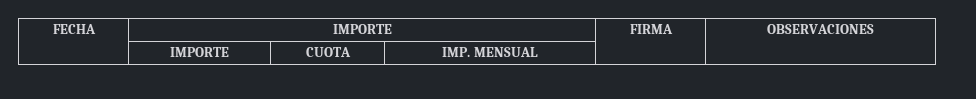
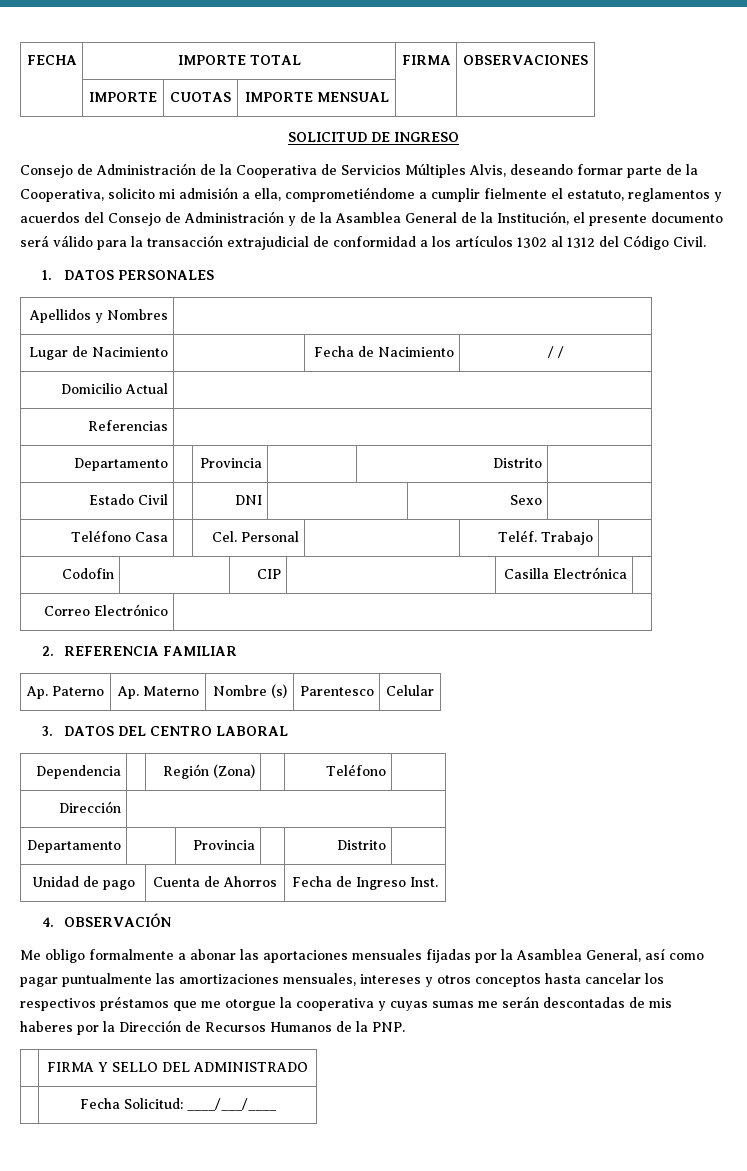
(392, 29) none -> [249,55,301,65] TOTAL
[305,47,351,57] [442,47,471,57] CUOTA | IMP. -> [170,92,231,102] [244,92,313,102] CUOTAS | IMPORTE
(538, 52) none -> [288,132,459,142] [20,163,698,178] [20,187,722,202] [20,211,723,226] [20,235,706,250] [42,270,215,280] [29,309,169,323] [29,346,169,360] [314,346,455,357] [547,346,564,358] [61,383,169,394] [88,420,169,431] [74,458,169,471] [200,458,263,468] [493,458,543,468] [89,494,169,505] [235,495,263,505] [510,495,543,505] [71,530,169,542] [212,531,300,542] [498,530,594,545] [62,568,115,579] [257,569,282,579] [504,567,628,579] [44,604,169,616] [42,646,238,656] [26,686,104,699] [116,686,199,699] [212,684,287,698] [299,686,374,696] [386,685,434,696] [42,726,289,736] [36,765,122,779] [163,764,256,779] [326,764,387,776] [59,801,122,813] [27,840,122,853] [193,840,256,850] [337,840,387,850] [31,876,135,890] [153,876,277,887] [292,876,438,890] [42,913,172,927] [20,948,704,963] [20,973,664,987] [20,996,672,1011] [20,1020,405,1035] [47,1062,308,1072] [79,1098,277,1111] // SOLICITUD DE INGRESO // Consejo de Administración de la Cooperativa de Servicios Múltiples Alvis, deseando formar parte de la Cooperativa, solicito mi admisión a ella, comprometiéndome a cumplir fielmente el estatuto, reglamentos y acuerdos del Consejo de Administración y de la Asamblea General de la Institución, el presente documento será válido para la transacción extrajudicial de conformidad a los artículos 1302 al 1312 del Código Civil. // 1. DATOS PERSONALES // Apellidos y Nombres | // Lugar de Nacimiento | | Fecha de Nacimiento | / / // Domicilio Actual | // Referencias | // Departamento | | Provincia | | Distrito | // Estado Civil | | DNI | | Sexo | // Teléfono Casa | | Cel. Personal | | Teléf. Trabajo | // Codofin | | CIP | | Casilla Electrónica | // Correo Electrónico | // 2. REFERENCIA FAMILIAR // Ap. Paterno | Ap. Materno | Nombre (s) | Parentesco | Celular // 3. DATOS DEL CENTRO LABORAL // Dependencia | | Región (Zona) | | Teléfono | // Dirección | // Departamento | | Provincia | | Distrito | // Unidad de pago | Cuenta de Ahorros | Fecha de Ingreso Inst. // 4. OBSERVACIÓN // Me obligo formalmente a abonar las aportaciones mensuales fijadas por la Asamblea General, así como pagar puntualmente las amortizaciones mensuales, intereses y otros conceptos hasta cancelar los respectivos préstamos que me otorgue la cooperativa y cuyas sumas me serán descontadas de mis haberes por la Dirección de Recursos Humanos de la PNP. // | FIRMA Y SELLO DEL ADMINISTRADO // | Fecha Solicitud: ____/___/____

